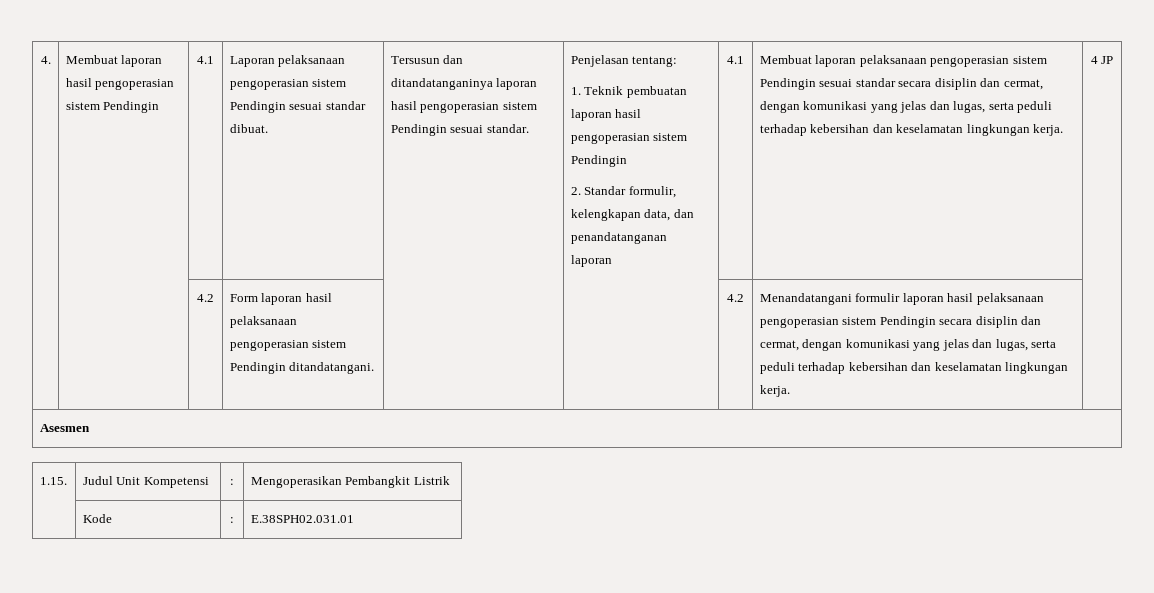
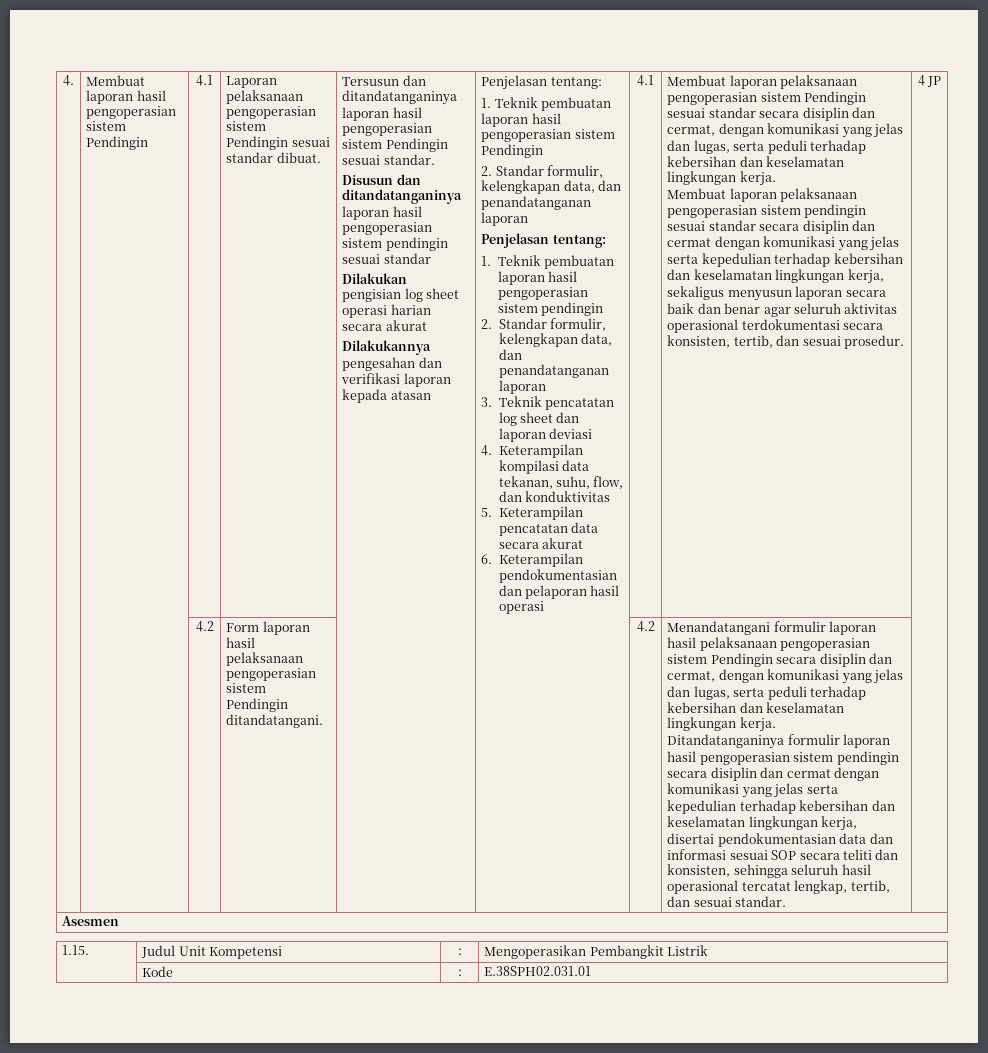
(529, 128) none -> [342,174,421,185] [342,189,463,204] [342,206,422,220] [342,222,433,235] [342,237,448,251] [342,253,431,264] [342,273,408,284] [342,288,460,302] [342,304,431,318] [342,320,427,331] [342,340,432,355] [342,357,442,371] [341,373,451,387] [342,389,431,403] // Disusun dan ditandatanganinya laporan hasil pengoperasian sistem pendingin sesuai standar // Dilakukan pengisian log sheet operasi harian secara akurat // Dilakukannya pengesahan dan verifikasi laporan kepada atasan
(612, 261) none -> [481,233,606,248] [481,255,615,269] [497,271,578,285] [497,287,588,300] [497,302,604,316] [481,318,607,331] [498,333,613,347] [498,349,522,360] [498,364,609,378] [498,380,546,394] [481,396,615,410] [498,412,580,426] [498,428,593,442] [481,444,583,458] [498,460,590,474] [498,476,624,489] [498,491,611,502] [481,506,583,520] [498,522,599,536] [498,538,584,549] [481,553,583,567] [498,569,617,583] [498,585,620,599] [498,601,544,614] // Penjelasan tentang: // 1. Teknik pembuatan laporan hasil pengoperasian sistem pendingin // 2. Standar formulir, kelengkapan data, dan penandatanganan laporan // 3. Teknik pencatatan log sheet dan laporan deviasi // 4. Keterampilan kompilasi data tekanan, suhu, flow, dan konduktivitas // 5. Keterampilan pencatatan data secara akurat // 6. Keterampilan pendokumentasian dan pelaporan hasil operasi
(1064, 130) none -> [667,188,858,202] [667,204,867,218] [667,220,875,234] [667,236,899,251] [667,253,903,267] [667,269,884,284] [667,286,886,301] [667,303,898,317] [667,319,884,333] [667,335,904,349] // Membuat laporan pelaksanaan pengoperasian sistem pendingin sesuai standar secara disiplin dan cermat dengan komunikasi yang jelas serta kepedulian terhadap kebersihan dan keselamatan lingkungan kerja, sekaligus menyusun laporan secara baik dan benar agar seluruh aktivitas operasional terdokumentasi secara konsisten, tertib, dan sesuai prosedur.
(790, 391) none -> [667,734,891,749] [667,751,899,765] [667,767,879,781] [667,783,838,798] [667,800,895,814] [667,816,858,831] [667,833,893,847] [667,849,899,860] [667,864,871,878] [667,880,890,894] [667,896,787,907] // Ditandatanganinya formulir laporan hasil pengoperasian sistem pendingin secara disiplin dan cermat dengan komunikasi yang jelas serta kepedulian terhadap kebersihan dan keselamatan lingkungan kerja, disertai pendokumentasian data dan informasi sesuai SOP secara teliti dan konsisten, sehingga seluruh hasil operasional tercatat lengkap, tertib, dan sesuai standar.

